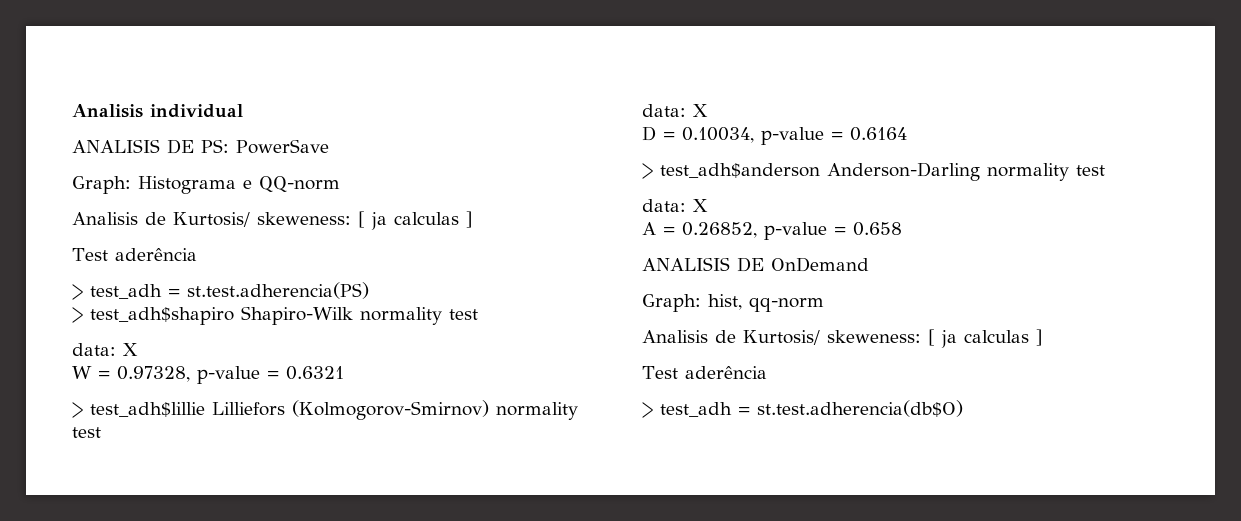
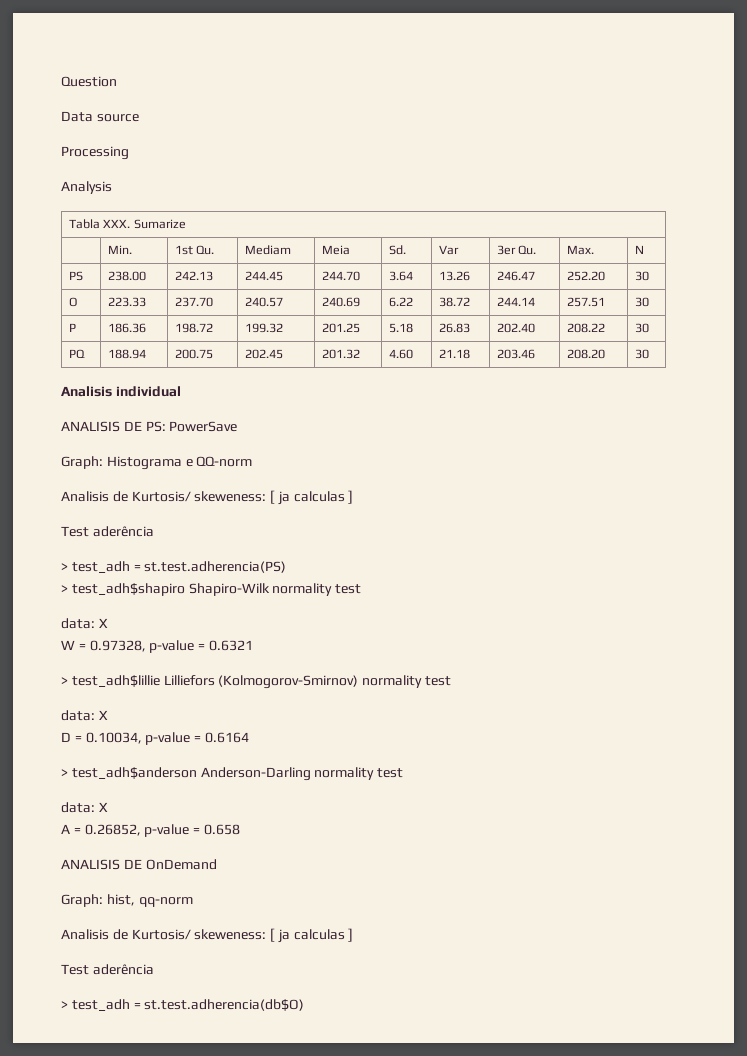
(72, 111) none -> [61,76,117,87] [61,111,139,122] [61,146,129,160] [61,181,112,194] [69,219,186,229] [108,245,133,254] [175,245,215,255] [245,245,292,255] [322,245,351,255] [389,245,407,255] [439,245,460,255] [497,245,537,255] [567,245,595,255] [635,245,645,254] [69,271,84,281] [108,271,147,281] [175,271,214,281] [245,271,284,281] [322,271,361,281] [389,271,414,281] [439,271,471,281] [497,271,536,281] [567,271,606,281] [635,271,650,281] [69,297,78,307] [108,297,147,307] [175,297,214,307] [245,297,284,307] [322,297,361,307] [389,297,414,307] [439,297,471,307] [497,297,536,306] [567,297,606,307] [635,297,650,307] [69,323,77,332] [108,323,147,333] [175,323,214,333] [245,323,284,333] [322,323,361,333] [389,323,414,333] [439,323,471,333] [497,323,536,333] [567,323,606,333] [635,323,650,333] [69,349,86,358] [108,349,147,359] [175,349,214,359] [245,349,284,359] [322,349,361,359] [389,349,414,359] [439,349,471,359] [497,349,536,359] [567,349,606,359] [635,349,650,359] Question // Data source // Processing // Analysis // Tabla XXX. Sumarize // | Min. | 1st Qu. | Mediam | Meia | Sd. | Var | 3er Qu. | Max. | N // PS | 238.00 | 242.13 | 244.45 | 244.70 | 3.64 | 13.26 | 246.47 | 252.20 | 30 // O | 223.33 | 237.70 | 240.57 | 240.69 | 6.22 | 38.72 | 244.14 | 257.51 | 30 // P | 186.36 | 198.72 | 199.32 | 201.25 | 5.18 | 26.83 | 202.40 | 208.22 | 30 // PQ | 188.94 | 200.75 | 202.45 | 201.32 | 4.60 | 21.18 | 203.46 | 208.20 | 30 //

